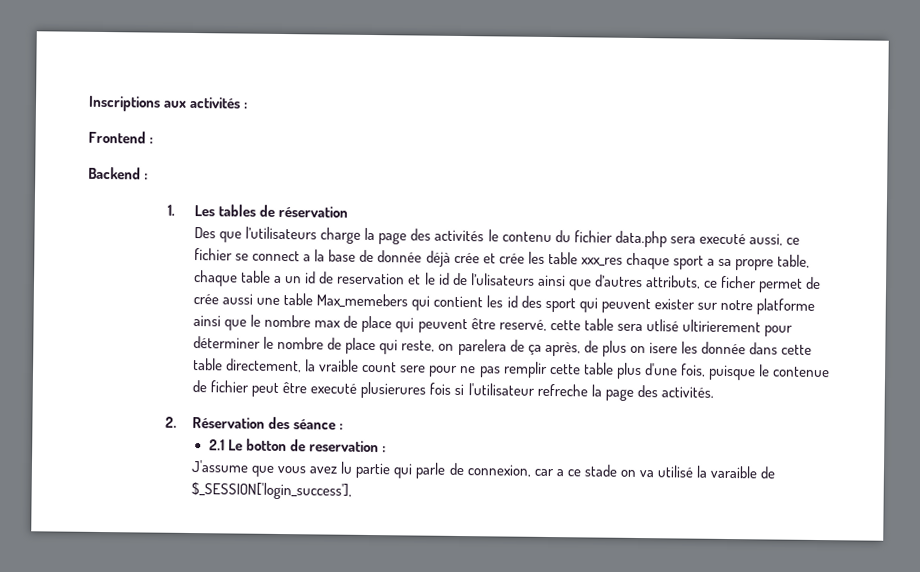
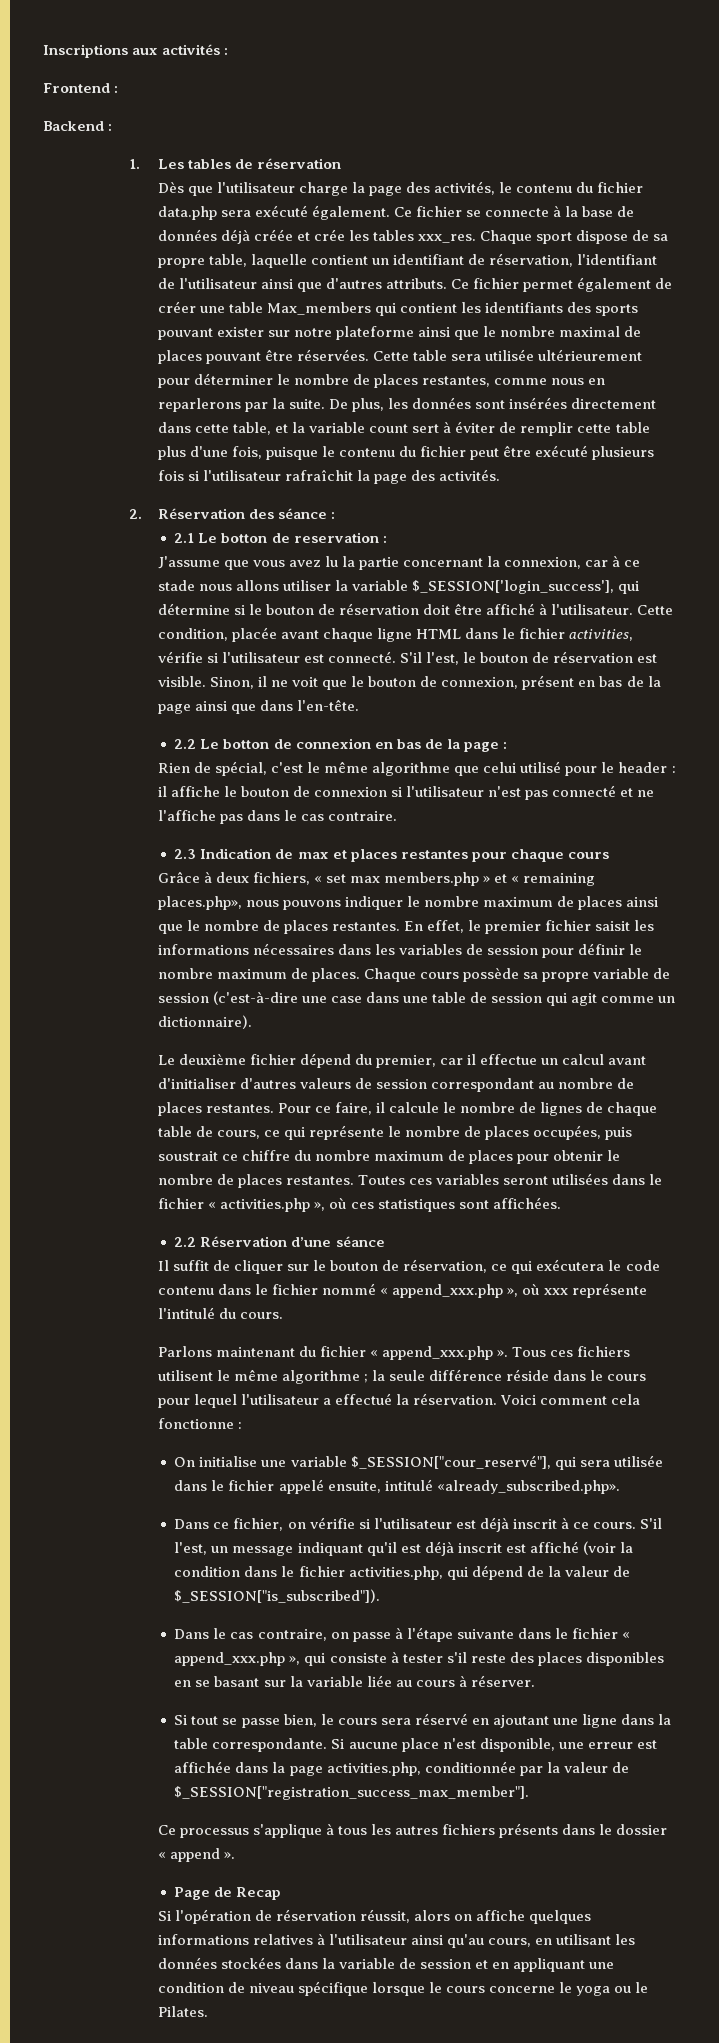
[194,226,318,243] Des que l’utilisateurs -> [157,181,295,196] Dès que l'utilisateur
[434,229,485,242] activités -> [434,181,496,195] activités,
[698,233,800,246] [194,248,811,271] [193,270,822,293] [193,293,409,309] executé aussi, ce fichier se connect a la base de donnée déjà crée et crée les table xxx_res chaque sport a sa propre table, chaque table a un id de reservation et le id de l’ulisateurs ainsi que d’autres attributs, ce ficher permet de crée aussi une table Max_memebers -> [254,205,635,220] [157,229,669,244] [157,253,658,268] [157,277,673,292] [157,301,372,315] exécuté également. Ce fichier se connecte à la base de données déjà créée et crée les tables xxx_res. Chaque sport dispose de sa propre table, laquelle contient un identifiant de réservation, l'identifiant de l'utilisateur ainsi que d'autres attributs. Ce fichier permet également de créer une table Max_members
[506,295,651,314] id des sport qui peuvent -> [485,302,639,316] [157,328,213,340] identifiants des sports pouvant
[755,298,815,315] [193,314,761,334] platforme ainsi que le nombre max de place qui peuvent être reservé, cette table sera utlisé ultirierement -> [336,326,642,340] [157,349,643,364] plateforme ainsi que le nombre maximal de places pouvant être réservées. Cette table sera utilisée ultérieurement
[345,337,813,357] [193,358,501,378] place qui reste, on parelera de ça après, de plus on isere les donnée dans cette table directement, la vraible count sere pour ne pas -> [374,374,606,388] [157,397,657,412] [157,421,517,435] places restantes, comme nous en reparlerons par la suite. De plus, les données sont insérées directement dans cette table, et la variable count sert à éviter de
[772,366,830,378] [192,380,208,393] contenue de -> [339,446,417,457] contenu du
[310,381,427,399] executé plusierures -> [535,445,655,460] exécuté plusieurs
[536,383,588,397] refreche -> [285,470,354,481] rafraîchit
[355,462,777,479] [191,482,353,500] partie qui parle de connexion, car a ce stade on va utilisé la varaible de $_SESSION['login_success'], -> [342,555,641,570] [157,580,640,594] [157,603,674,615] [157,627,634,642] [157,651,658,665] [157,675,661,690] [157,699,360,714] [174,738,507,752] [157,761,676,776] [157,785,655,800] [157,810,398,824] [174,848,609,862] [157,871,596,886] [157,896,659,910] [157,920,655,934] [157,943,643,958] [157,967,671,982] [157,991,676,1006] [157,1015,252,1029] [157,1053,647,1068] [157,1078,635,1092] [157,1102,658,1116] [157,1125,633,1140] [157,1150,621,1164] [157,1173,663,1188] [157,1197,562,1212] [174,1236,385,1247] [157,1259,660,1274] [157,1283,648,1298] [157,1307,283,1319] [157,1346,631,1360] [157,1369,647,1384] [157,1393,641,1408] [157,1418,242,1429] [174,1455,663,1470] [174,1479,620,1494] [174,1517,663,1532] [174,1541,633,1556] [174,1565,630,1580] [174,1589,381,1603] [174,1627,630,1642] [174,1651,664,1666] [174,1675,535,1687] [174,1713,672,1728] [174,1738,657,1752] [174,1761,629,1776] [174,1786,530,1800] [157,1823,668,1838] [157,1848,235,1862] [174,1887,282,1900] [157,1909,592,1924] [157,1933,636,1948] [157,1957,615,1972] [157,1981,649,1996] [157,2006,208,2017] la partie concernant la connexion, car à ce stade nous allons utiliser la variable $_SESSION['login_success'], qui détermine si le bouton de réservation doit être affiché à l'utilisateur. Cette condition, placée avant chaque ligne HTML dans le fichier activities, vérifie si l'utilisateur est connecté. S'il l'est, le bouton de réservation est visible. Sinon, il ne voit que le bouton de connexion, présent en bas de la page ainsi que dans l'en-tête. // 2.2 Le botton de connexion en bas de la page : // Rien de spécial, c'est le même algorithme que celui utilisé pour le header : il affiche le bouton de connexion si l'utilisateur n'est pas connecté et ne l'affiche pas dans le cas contraire. // 2.3 Indication de max et places restantes pour chaque cours // Grâce à deux fichiers, « set max members.php » et « remaining places.php», nous pouvons indiquer le nombre maximum de places ainsi que le nombre de places restantes. En effet, le premier fichier saisit les informations nécessaires dans les variables de session pour définir le nombre maximum de places. Chaque cours possède sa propre variable de session (c'est-à-dire une case dans une table de session qui agit comme un dictionnaire). // Le deuxième fichier dépend du premier, car il effectue un calcul avant d'initialiser d'autres valeurs de session correspondant au nombre de places restantes. Pour ce faire, il calcule le nombre de lignes de chaque table de cours, ce qui représente le nombre de places occupées, puis soustrait ce chiffre du nombre maximum de places pour obtenir le nombre de places restantes. Toutes ces variables seront utilisées dans le fichier « activities.php », où ces statistiques sont affichées. // 2.2 Réservation d’une séance // Il suffit de cliquer sur le bouton de réservation, ce qui exécutera le code contenu dans le fichier nommé « append_xxx.php », où xxx représente l'intitulé du cours. // Parlons maintenant du fichier « append_xxx.php ». Tous ces fichiers utilisent le même algorithme ; la seule différence réside dans le cours pour lequel l'utilisateur a effectué la réservation. Voici comment cela fonctionne : // On initialise une variable $_SESSION["cour_reservé"], qui sera utilisée dans le fichier appelé ensuite, intitulé «already_subscribed.php». // Dans ce fichier, on vérifie si l'utilisateur est déjà inscrit à ce cours. S'il l'est, un message indiquant qu'il est déjà inscrit est affiché (voir la condition dans le fichier activities.php, qui dépend de la valeur de $_SESSION["is_subscribed"]). // Dans le cas contraire, on passe à l'étape suivante dans le fichier « append_xxx.php », qui consiste à tester s'il reste des places disponibles en se basant sur la variable liée au cours à réserver. // Si tout se passe bien, le cours sera réservé en ajoutant une ligne dans la table correspondante. Si aucune place n'est disponible, une erreur est affichée dans la page activities.php, conditionnée par la valeur de $_SESSION["registration_success_max_member"]. // Ce processus s'applique à tous les autres fichiers présents dans le dossier « append ». // Page de Recap // Si l'opération de réservation réussit, alors on affiche quelques informations relatives à l'utilisateur ainsi qu'au cours, en utilisant les données stockées dans la variable de session et en appliquant une condition de niveau spécifique lorsque le cours concerne le yoga ou le Pilates.

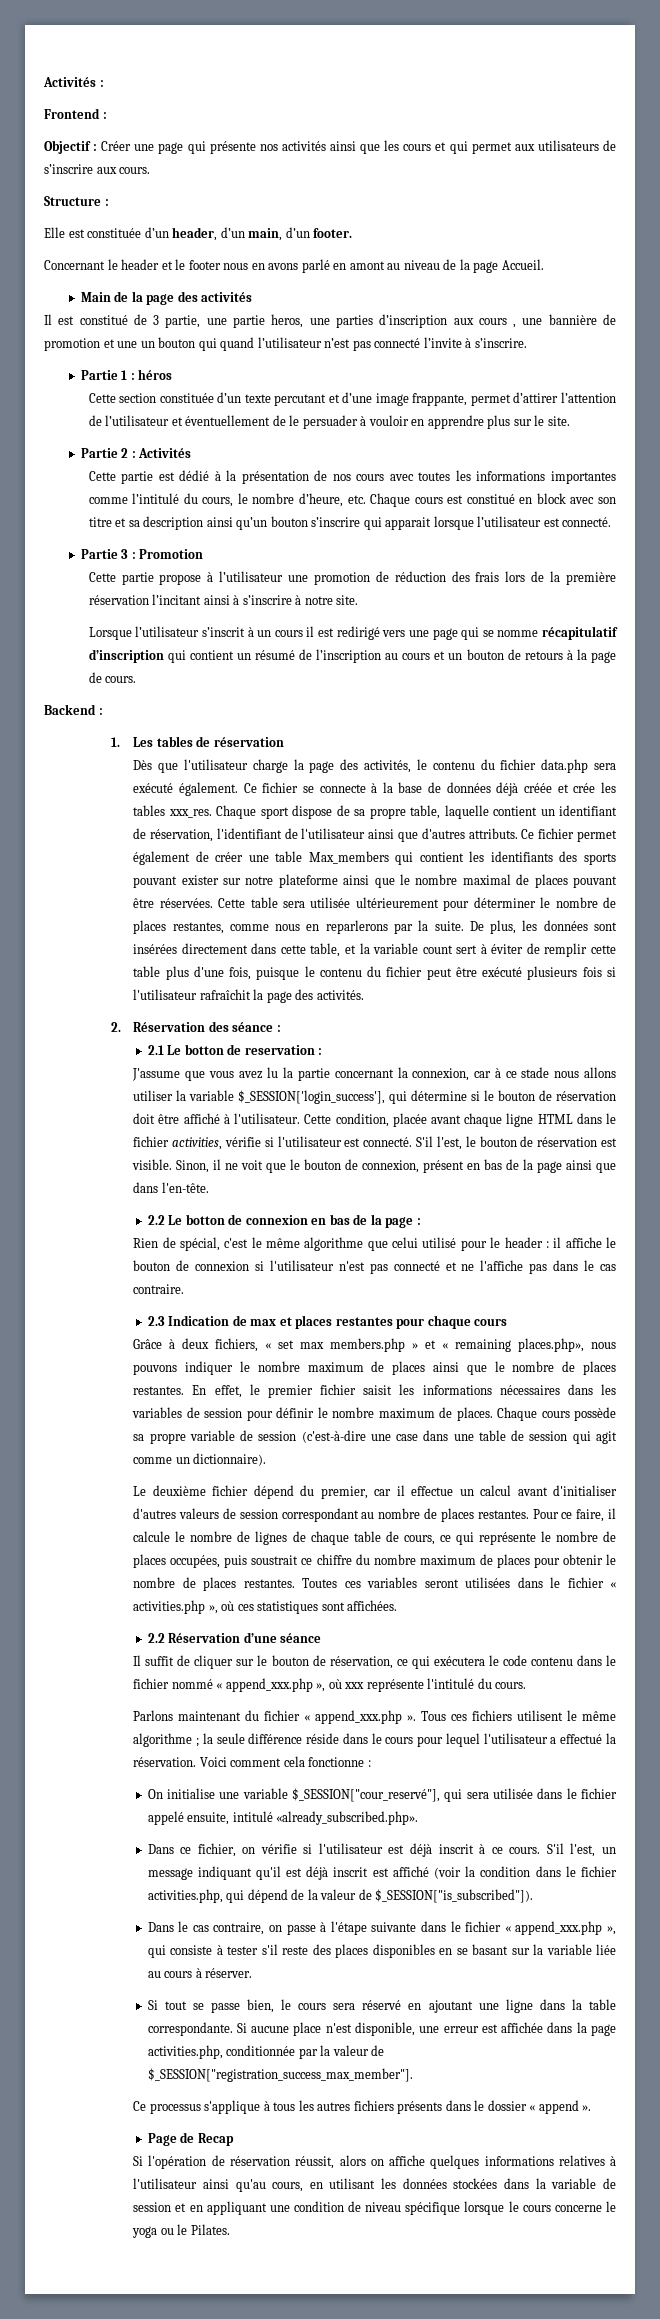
[43,44,221,58] Inscriptions aux activités -> [43,77,96,87] Activités
(119, 89) none -> [44,140,616,154] [44,164,151,174] [44,196,109,206] [44,227,353,241] [44,259,544,273] [80,291,253,305] [44,314,617,328] [44,337,527,351] [80,369,173,380] [88,392,616,406] [88,415,570,429] [80,448,192,458] [88,470,617,484] [88,493,617,507] [88,516,612,530] [80,549,204,559] [88,571,616,585] [88,594,359,605] [88,626,619,640] [88,649,617,663] [88,672,137,683] // Objectif : Créer une page qui présente nos activités ainsi que les cours et qui permet aux utilisateurs de s’inscrire aux cours. // Structure : // Elle est constituée d’un header, d’un main, d’un footer. // Concernant le header et le footer nous en avons parlé en amont au niveau de la page Accueil. // Main de la page des activités // Il est constitué de 3 partie, une partie heros, une parties d’inscription aux cours , une bannière de promotion et une un bouton qui quand l’utilisateur n’est pas connecté l’invite à s’inscrire. // Partie 1 : héros // Cette section constituée d’un texte percutant et d’une image frappante, permet d’attirer l’attention de l’utilisateur et éventuellement de le persuader à vouloir en apprendre plus sur le site. // Partie 2 : Activités // Cette partie est dédié à la présentation de nos cours avec toutes les informations importantes comme l’intitulé du cours, le nombre d’heure, etc. Chaque cours est constitué en block avec son titre et sa description ainsi qu’un bouton s’inscrire qui apparait lorsque l’utilisateur est connecté. // Partie 3 : Promotion // Cette partie propose à l’utilisateur une promotion de réduction des frais lors de la première réservation l’incitant ainsi à s’inscrire à notre site. // Lorsque l’utilisateur s’inscrit à un cours il est redirigé vers une page qui se nomme récapitulatif d’inscription qui contient un résumé de l’inscription au cours et un bouton de retours à la page de cours.

